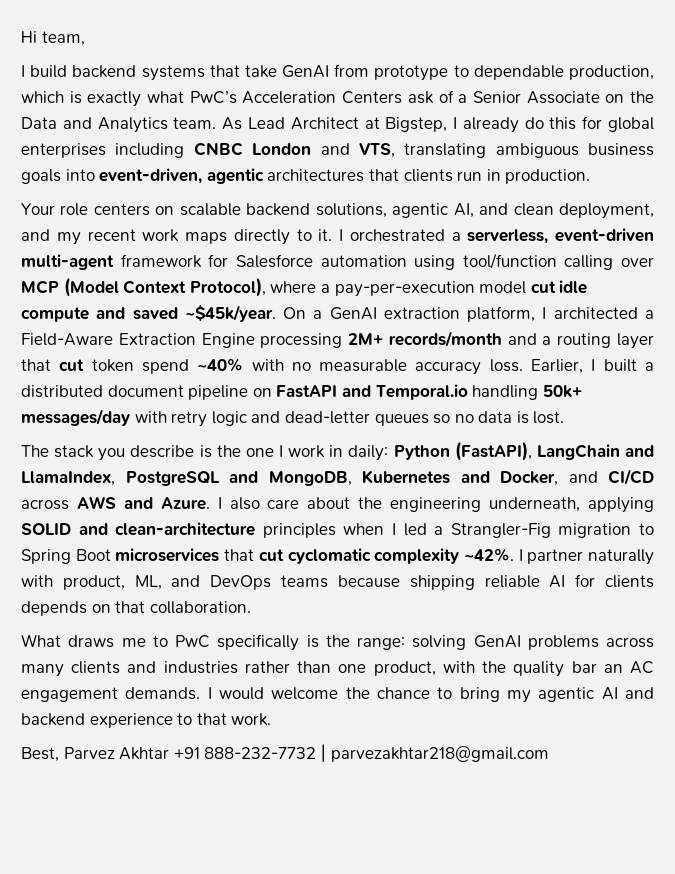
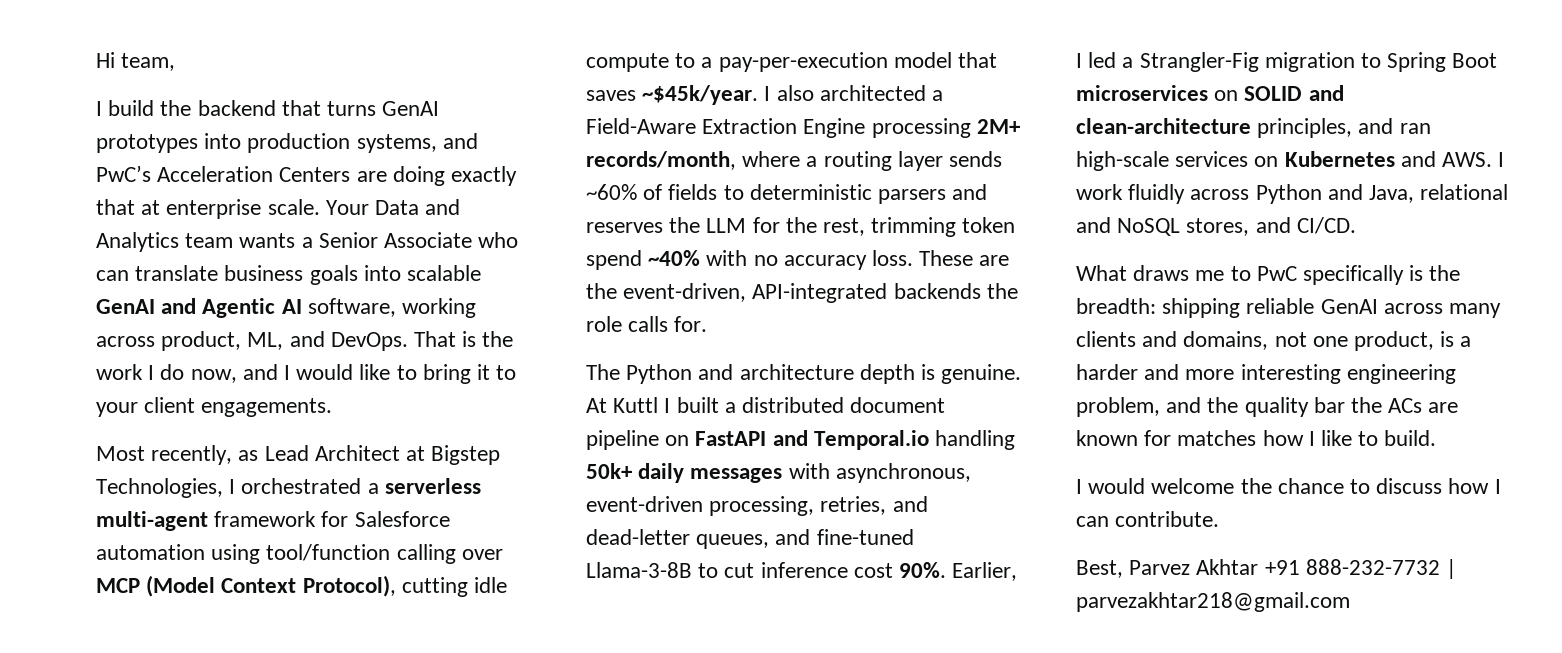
[72,64,654,81] [21,90,654,107] [21,116,655,133] [21,142,654,158] [21,168,591,184] [21,203,654,219] [21,229,333,245] backend systems that take GenAI from prototype to dependable production, which is exactly what PwC’s Acceleration Centers ask of a Senior Associate on the Data and Analytics team. As Lead Architect at Bigstep, I already do this for global enterprises including CNBC London and VTS, translating ambiguous business goals into event-driven, agentic architectures that clients run in production. // Your role centers on scalable backend solutions, agentic AI, and clean deployment, and my recent work maps directly to it. -> [160,100,440,116] [96,133,478,153] [96,165,518,186] [96,199,461,219] [96,232,519,252] [96,265,482,285] [96,298,477,318] [96,331,514,351] [96,364,517,384] [96,397,333,417] [96,445,501,465] [96,478,223,498] the backend that turns GenAI prototypes into production systems, and PwC’s Acceleration Centers are doing exactly that at enterprise scale. Your Data and Analytics team wants a Senior Associate who can translate business goals into scalable GenAI and Agentic AI software, working across product, ML, and DevOps. That is the work I do now, and I would like to bring it to your client engagements. // Most recently, as Lead Architect at Bigstep Technologies,
[467,228,654,244] serverless, event-driven -> [384,478,481,494] serverless
[270,280,588,297] [21,305,547,322] where a pay-per-execution model cut idle compute and saved ~$45k/year. On a GenAI extraction platform, I -> [401,577,508,597] [586,52,998,72] [586,85,814,105] cutting idle compute to a pay-per-execution model that saves ~$45k/year. I also
[388,331,537,347] records/month and -> [586,151,801,170] records/month, where
[21,359,85,371] that cut -> [949,151,1003,167] [586,184,988,204] [586,217,957,237] sends ~60% of fields to deterministic parsers and reserves the LLM for the rest, trimming
[319,359,408,372] measurable -> (778, 260) none
[531,359,584,374] Earlier, -> [919,250,1010,266] [586,283,1018,303] [586,316,708,332] [586,364,1022,384] [586,397,659,413] These are the event-driven, API-integrated backends the role calls for. // The Python and architecture depth is genuine. At Kuttl
[21,409,565,427] [21,441,655,461] [21,469,654,486] [21,496,655,513] [21,522,385,538] messages/day with retry logic and dead-letter queues so no data is lost. // The stack you describe is the one I work in daily: Python (FastAPI), LangChain and LlamaIndex, PostgreSQL and MongoDB, Kubernetes and Docker, and CI/CD across AWS and Azure. I also care about the engineering underneath, applying SOLID and clean-architecture principles when -> [638,463,971,483] [586,496,928,516] [586,529,914,549] [586,562,1018,581] daily messages with asynchronous, event-driven processing, retries, and dead-letter queues, and fine-tuned Llama-3-8B to cut inference cost 90%. Earlier,
[224,548,654,565] [21,574,655,590] [21,601,251,616] that cut cyclomatic complexity ~42%. I partner naturally with product, ML, and DevOps teams because shipping reliable AI for clients depends on that collaboration. -> [1214,85,1344,101] [1076,118,1431,138] [1076,151,1505,171] [1076,184,1509,204] [1076,217,1356,236] on SOLID and clean-architecture principles, and ran high-scale services on Kubernetes and AWS. I work fluidly across Python and Java, relational and NoSQL stores, and CI/CD.
[357,635,654,650] [21,661,654,677] [21,687,201,702] range: solving GenAI problems across many clients and industries rather than one product, with the quality bar an AC engagement demands. -> [1076,298,1502,318] [1076,331,1472,351] [1076,364,1456,384] [1076,397,1459,417] [1076,430,1437,446] breadth: shipping reliable GenAI across many clients and domains, not one product, is a harder and more interesting engineering problem, and the quality bar the ACs are known for matches how I like to build. //
[459,687,654,703] [21,713,272,728] bring my agentic AI and backend experience to that work. -> [1376,478,1501,494] [1076,511,1220,527] discuss how I can contribute.

